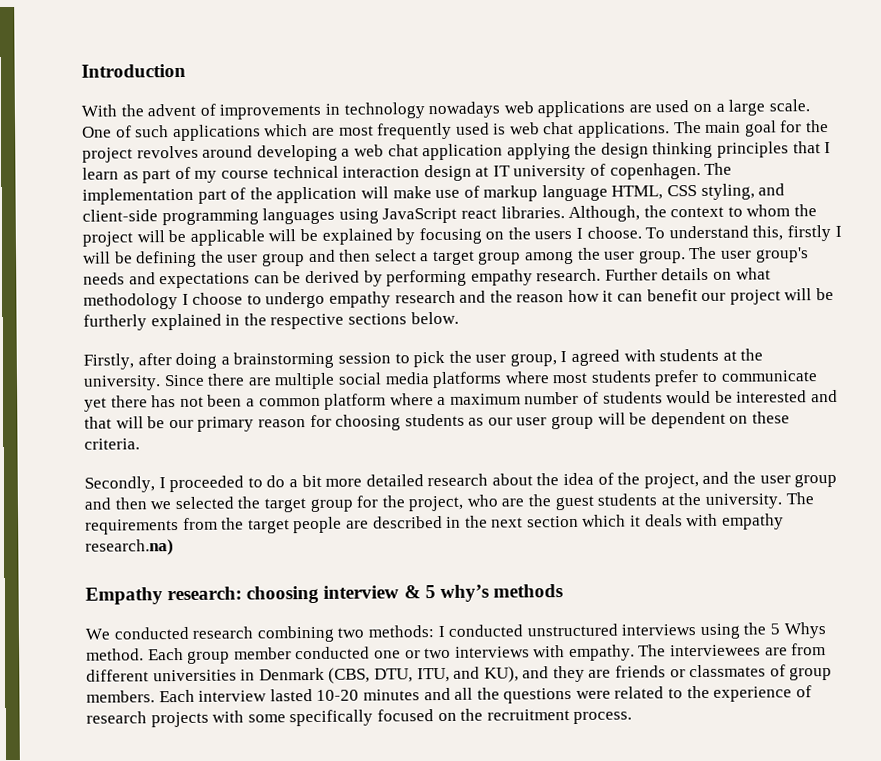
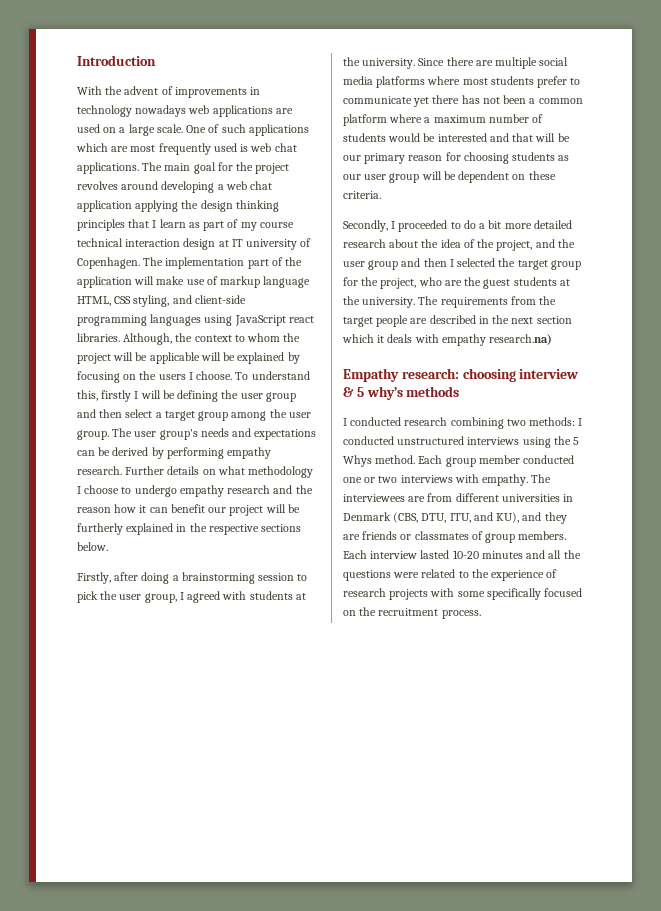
[609,162,701,180] copenhagen. -> [77,257,140,269] Copenhagen.
[150,501,172,510] we -> [449,259,454,267] I
[85,628,110,640] We -> [343,418,347,426] I

